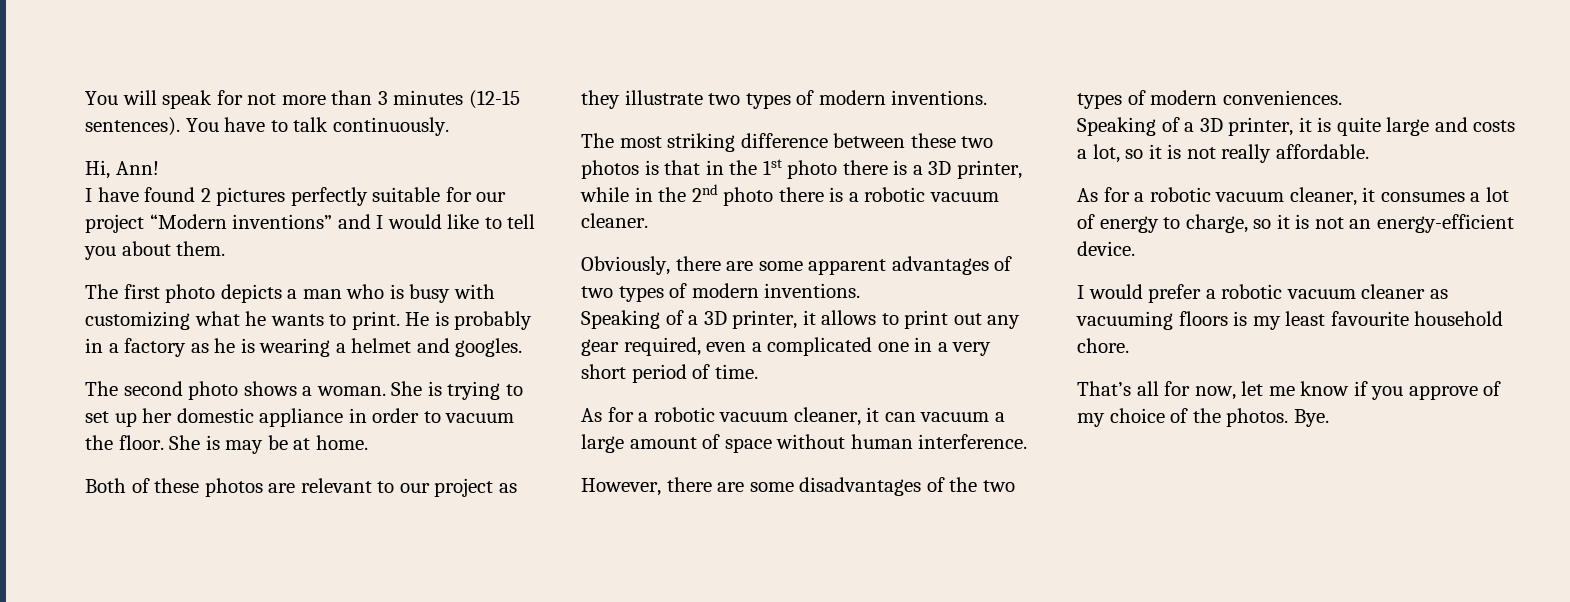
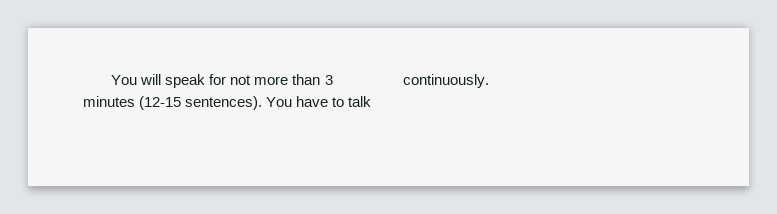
[85,160,159,179] [85,187,507,206] [85,214,536,233] [84,241,226,260] [85,284,495,303] [85,311,533,330] [85,338,523,357] [85,381,523,400] [85,408,515,427] [85,435,368,454] [85,478,517,497] [581,90,988,109] [581,133,994,152] [581,159,1022,179] [580,184,999,206] [581,213,648,228] [581,256,1013,275] [581,283,861,302] [581,310,1021,329] [581,337,992,356] [581,364,758,383] [581,407,1005,426] [581,434,1028,453] [581,477,1015,496] [1077,90,1342,109] [1077,117,1516,136] [1077,144,1369,163] [1077,187,1509,206] [1077,214,1514,233] [1077,241,1135,256] [1077,284,1448,303] [1076,311,1504,330] [1077,338,1129,353] [1077,381,1502,400] [1077,408,1329,427] // Hi, Ann! // I have found 2 pictures perfectly suitable for our project “Modern inventions” and I would like to tell you about them. // The first photo depicts a man who is busy with customizing what he wants to print. He is probably in a factory as he is wearing a helmet and googles. // The second photo shows a woman. She is trying to set up her domestic appliance in order to vacuum the floor. She is may be at home. // Both of these photos are relevant to our project as they illustrate two types of modern inventions. // The most striking difference between these two photos is that in the 1st photo there is a 3D printer, while in the 2nd photo there is a robotic vacuum cleaner. // Obviously, there are some apparent advantages of two types of modern inventions. // Speaking of a 3D printer, it allows to print out any gear required, even a complicated one in a very short period of time. // As for a robotic vacuum cleaner, it can vacuum a large amount of space without human interference. // However, there are some disadvantages of the two types of modern conveniences. // Speaking of a 3D printer, it is quite large and costs a lot, so it is not really affordable. // As for a robotic vacuum cleaner, it consumes a lot of energy to charge, so it is not an energy-efficient device. // I would prefer a robotic vacuum cleaner as vacuuming floors is my least favourite household chore. // That’s all for now, let me know if you approve of my choice of the photos. Bye. -> (489, 81) none

